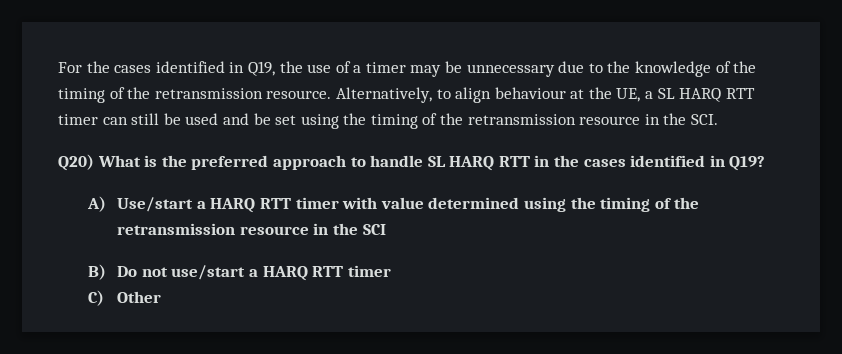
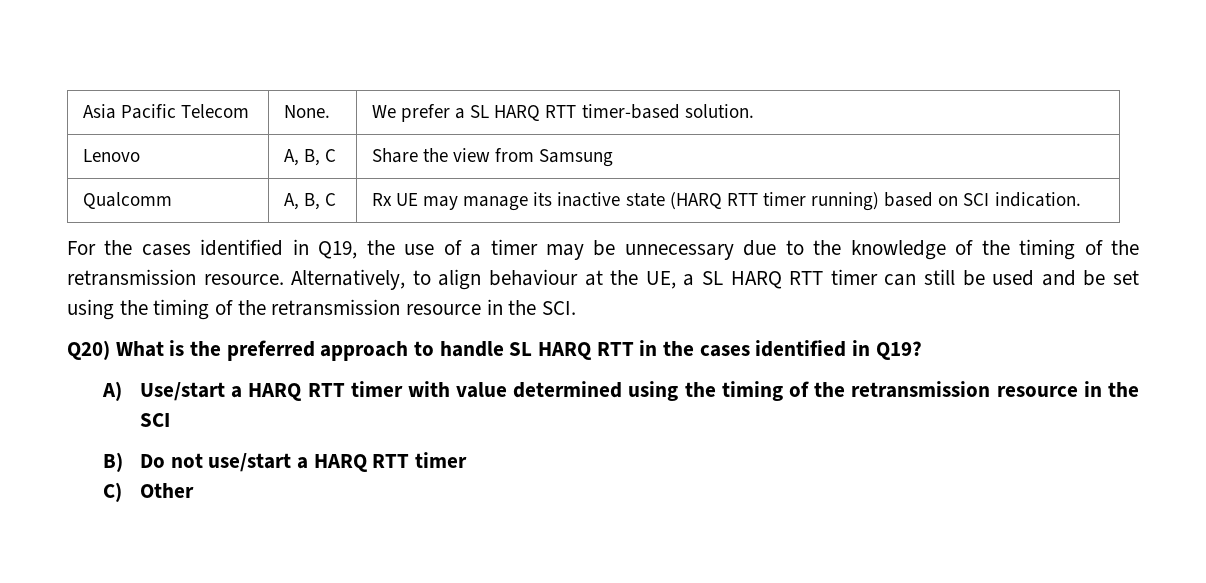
(58, 67) none -> [82,104,250,119] [283,105,330,118] [371,104,754,122] [82,149,140,162] [283,149,337,166] [371,148,614,167] [82,192,172,209] [283,193,337,210] [371,192,1081,211] Asia Pacific Telecom | None. | We prefer a SL HARQ RTT timer-based solution. // Lenovo | A, B, C | Share the view from Samsung // Qualcomm | A, B, C | Rx UE may manage its inactive state (HARQ RTT timer running) based on SCI indication. //

